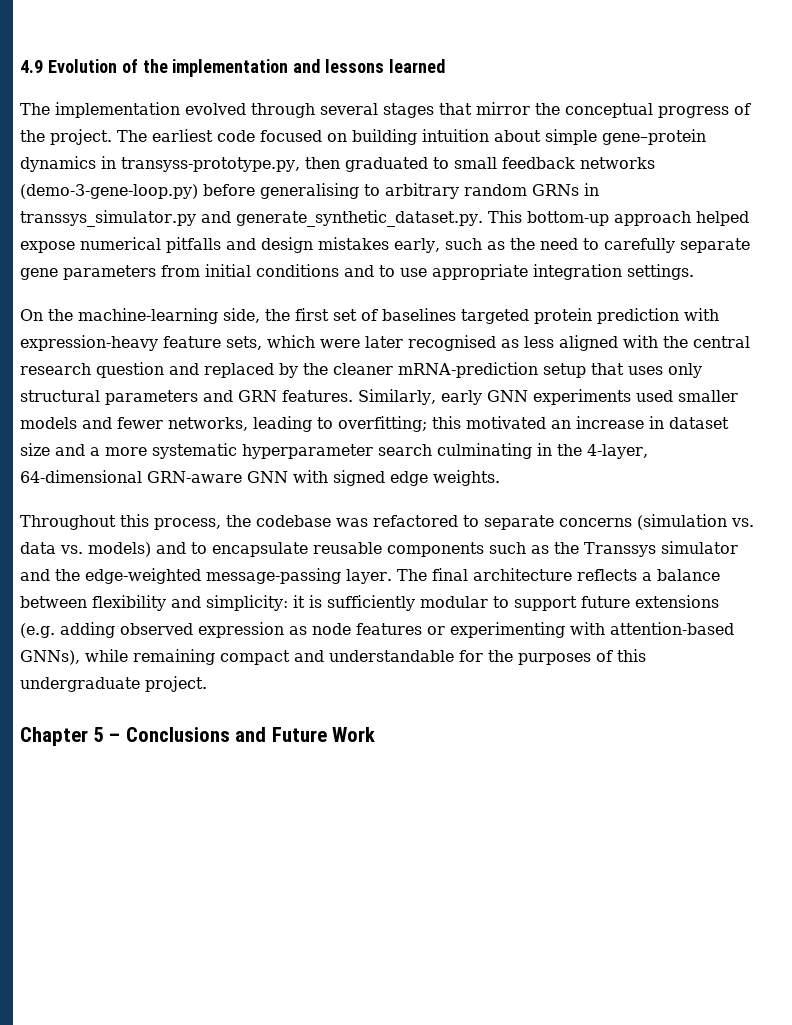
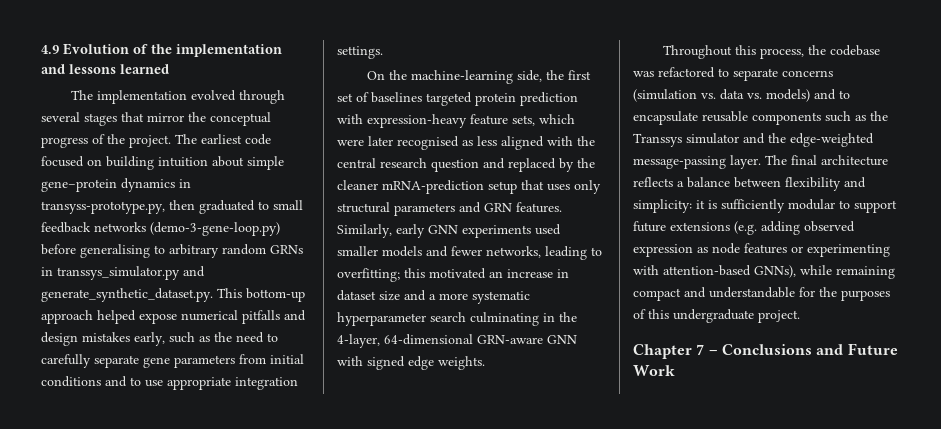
[93,727,104,742] 5 -> [696,344,705,355] 7

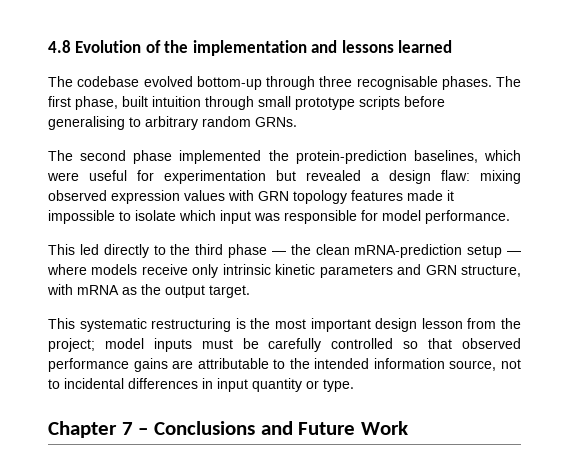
[41,45,59,54] 4.9 -> [48,40,71,53] 4.8
[97,90,286,104] [41,112,271,126] [41,134,271,148] [41,156,284,170] [41,178,191,192] [41,200,303,214] [41,222,280,236] implementation evolved through several stages that mirror the conceptual progress of the project. The earliest code focused on building intuition about simple gene–protein dynamics in transyss-prototype.py, then graduated to small feedback networks (demo-3-gene-loop.py) -> [77,76,521,90] [48,96,400,110] codebase evolved bottom-up through three recognisable phases. The first phase, built intuition through small prototype scripts
[270,245,303,254] [41,266,205,280] [41,288,305,302] [41,310,306,324] [41,332,278,346] [41,354,304,368] [41,376,298,390] [337,46,383,59] [367,70,592,84] [337,92,578,106] [337,114,575,128] [337,136,595,150] [337,158,595,172] [337,180,601,194] [337,202,562,216] [337,224,561,238] [337,246,602,260] [337,268,569,282] [337,290,530,304] [337,312,577,326] [337,334,577,348] [337,356,485,370] [663,45,881,59] [633,67,833,81] [633,89,850,102] [633,111,888,125] [633,133,874,147] [633,155,888,169] [633,177,866,191] [633,199,897,213] [633,221,855,235] [633,243,890,257] [633,265,895,279] [633,287,890,301] [633,309,800,323] GRNs in transsys_simulator.py and generate_synthetic_dataset.py. This bottom-up approach helped expose numerical pitfalls and design mistakes early, such as the need to carefully separate gene parameters from initial conditions and to use appropriate integration settings. // On the machine-learning side, the first set of baselines targeted protein prediction with expression-heavy feature sets, which were later recognised as less aligned with the central research question and replaced by the cleaner mRNA-prediction setup that uses only structural parameters and GRN features. Similarly, early GNN experiments used smaller models and fewer networks, leading to overfitting; this motivated an increase in dataset size and a more systematic hyperparameter search culminating in the 4-layer, 64-dimensional GRN-aware GNN with signed edge weights. // Throughout this process, the codebase was refactored to separate concerns (simulation vs. data vs. models) and to encapsulate reusable components such as the Transsys simulator and the edge-weighted message-passing layer. The final architecture reflects a balance between flexibility and simplicity: it is sufficiently modular to support future extensions (e.g. adding observed expression as node features or experimenting with attention-based GNNs), while remaining compact and understandable for the purposes of this undergraduate project. -> [255,117,297,127] [48,150,521,164] [47,170,521,184] [48,190,454,204] [48,210,510,224] [48,244,521,258] [47,264,522,278] [47,284,250,298] [48,318,522,332] [48,338,522,352] [48,358,521,372] [48,378,354,392] GRNs. // The second phase implemented the protein-prediction baselines, which were useful for experimentation but revealed a design flaw: mixing observed expression values with GRN topology features made it impossible to isolate which input was responsible for model performance. // This led directly to the third phase — the clean mRNA-prediction setup — where models receive only intrinsic kinetic parameters and GRN structure, with mRNA as the output target. // This systematic restructuring is the most important design lesson from the project; model inputs must be carefully controlled so that observed performance gains are attributable to the intended information source, not to incidental differences in input quantity or type.

